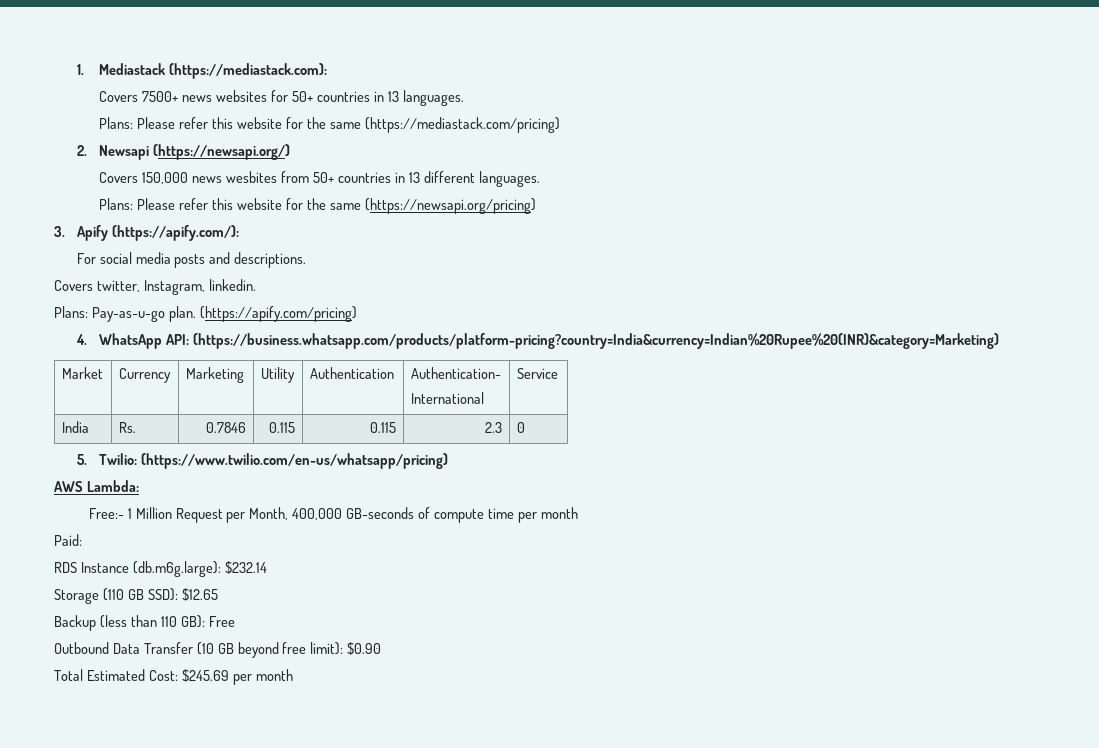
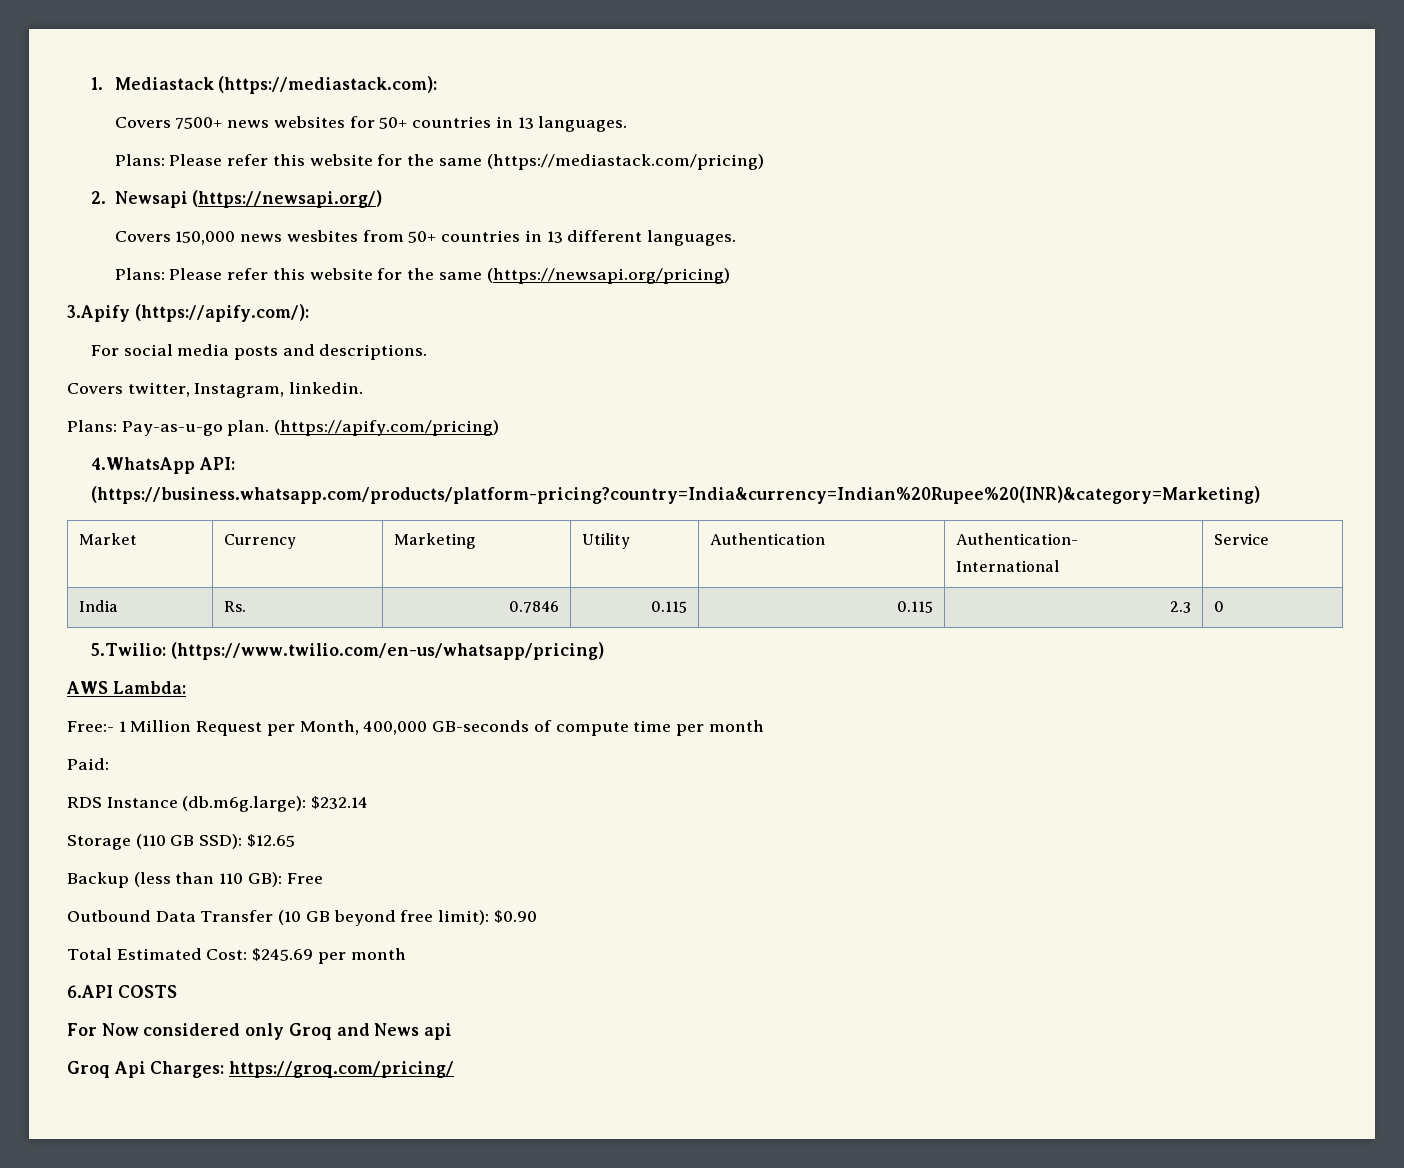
[54,225,108,241] 3. Apify -> [67,305,130,322] 3.Apify
[75,333,163,349] 4. WhatsApp -> [90,457,195,474] 4.WhatsApp
[76,453,138,465] 5. Twilio: -> [90,643,166,656] 5.Twilio:
(293, 675) none -> [67,985,177,998] [67,1023,453,1040] [67,1061,455,1078] // 6.API COSTS // For Now considered only Groq and News api // Groq Api Charges: https://groq.com/pricing/

